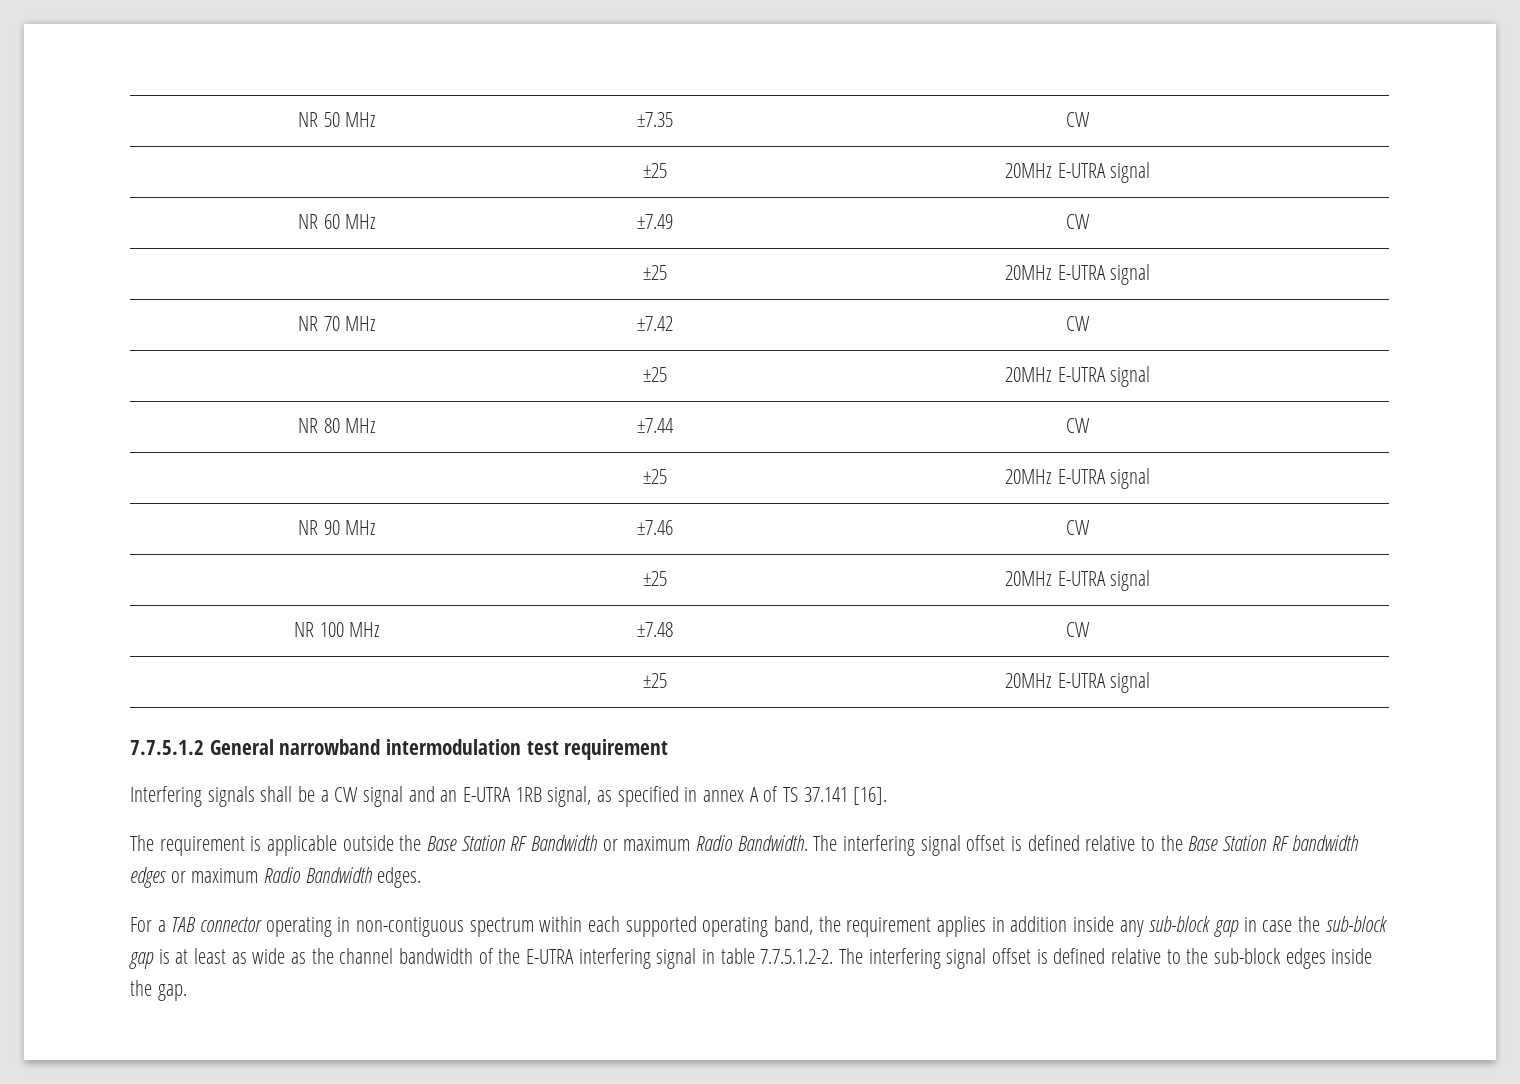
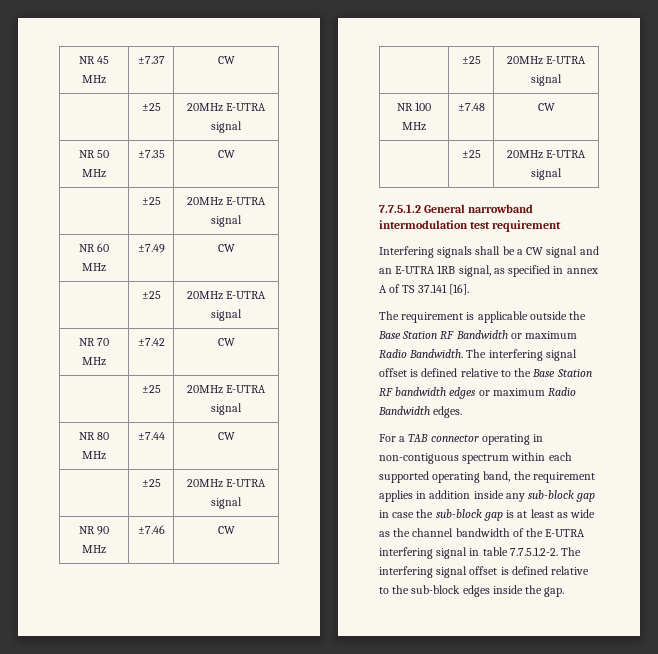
[297,112,318,127] NR -> [78,56,110,64] [82,75,106,84] [137,56,165,64] [217,56,235,64] [141,103,161,111] [186,103,267,112] [211,121,242,133] [78,150,95,158] NR 45 MHz | ±7.37 | CW // | ±25 | 20MHz E-UTRA signal // NR

